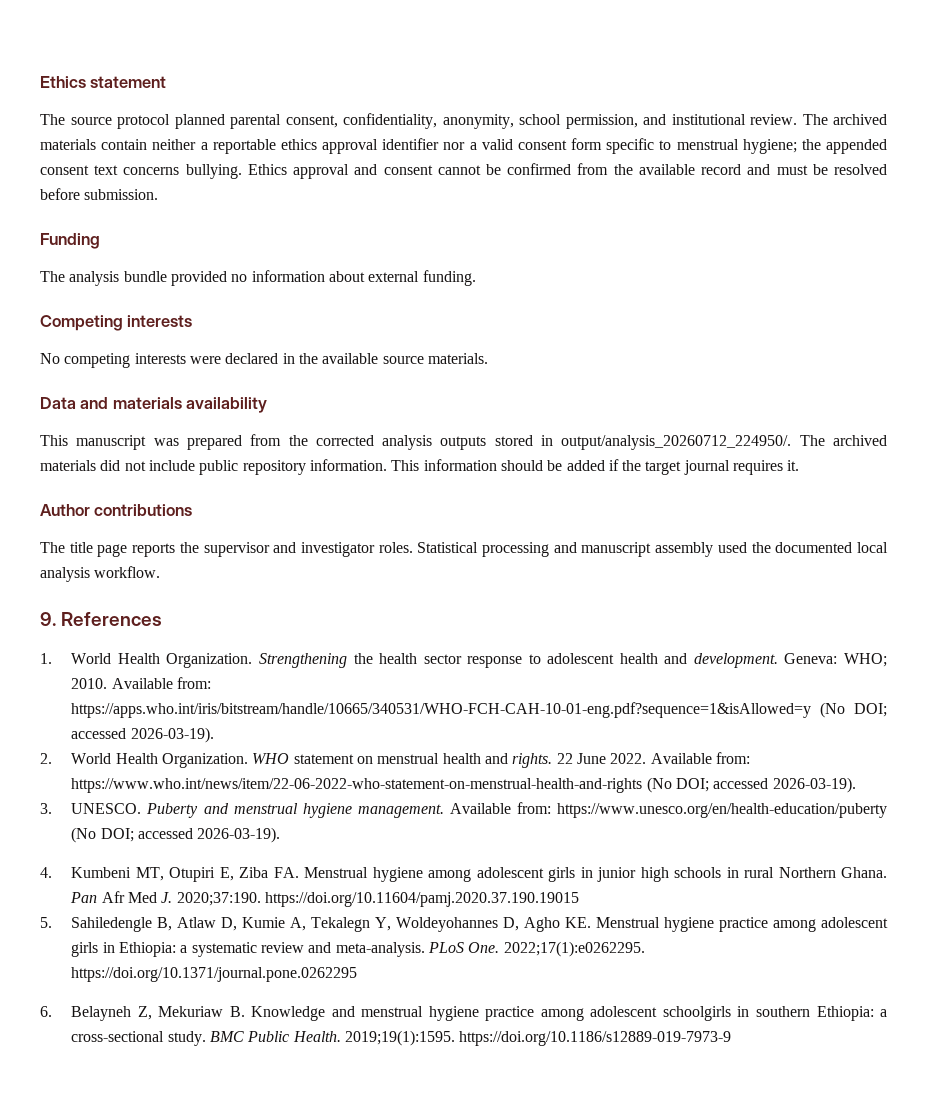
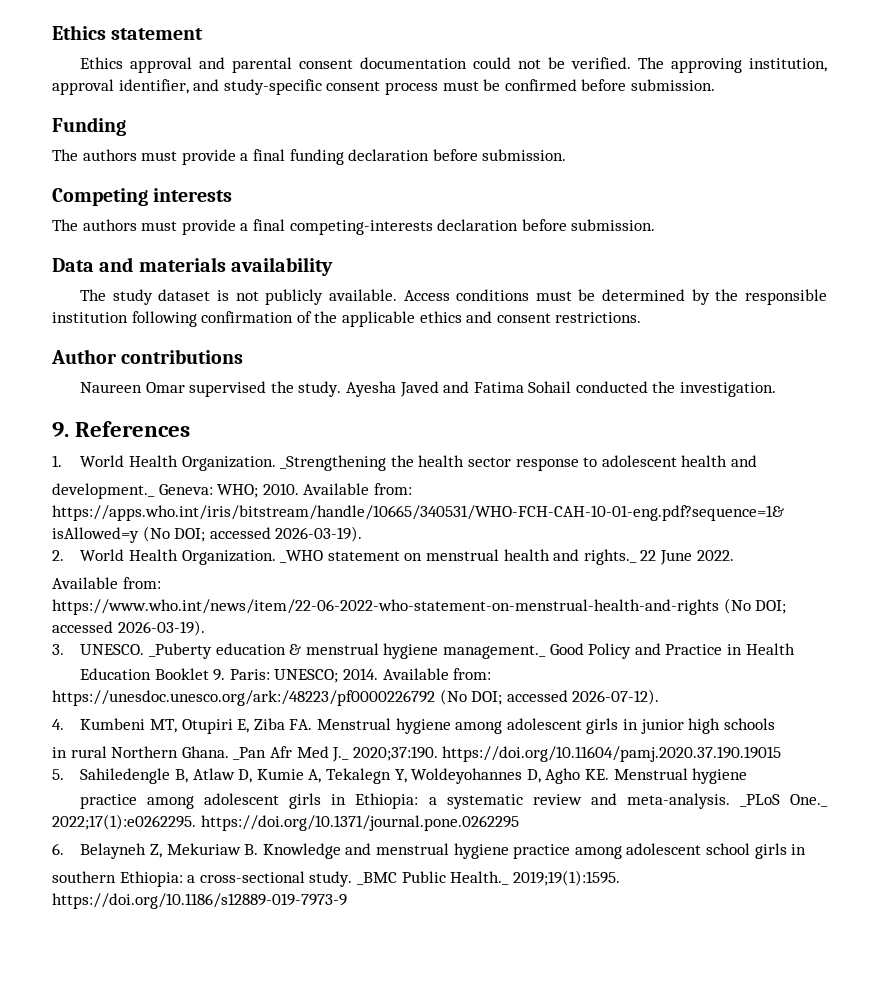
[40,113,887,129] [40,138,887,154] [40,163,887,179] [40,188,159,200] [40,233,100,249] [40,270,476,286] [40,315,193,331] [40,353,488,368] [40,397,268,413] [40,434,887,450] [40,459,800,475] [40,504,193,516] [40,542,889,557] [40,566,161,582] The source protocol planned parental consent, confidentiality, anonymity, school permission, and institutional review. The archived materials contain neither a reportable ethics approval identifier nor a valid consent form specific to menstrual hygiene; the appended consent text concerns bullying. Ethics approval and consent cannot be confirmed from the available record and must be resolved before submission. // Funding // The analysis bundle provided no information about external funding. // Competing interests // No competing interests were declared in the available source materials. // Data and materials availability // This manuscript was prepared from the corrected analysis outputs stored in output/analysis_20260712_224950/. The archived materials did not include public repository information. This information should be added if the target journal requires it. // Author contributions // The title page reports the supervisor and investigator roles. Statistical processing and manuscript assembly used the documented local analysis workflow. -> [79,57,827,73] [52,79,715,95] [52,117,126,136] [52,149,567,165] [52,188,233,206] [52,219,656,235] [52,257,333,276] [79,289,828,305] [52,311,642,327] [51,349,244,364] [79,381,777,397] Ethics approval and parental consent documentation could not be verified. The approving institution, approval identifier, and study-specific consent process must be confirmed before submission. // Funding // The authors must provide a final funding declaration before submission. // Competing interests // The authors must provide a final competing-interests declaration before submission. // Data and materials availability // The study dataset is not publicly available. Access conditions must be determined by the responsible institution following confirmation of the applicable ethics and consent restrictions. // Author contributions // Naureen Omar supervised the study. Ayesha Javed and Fatima Sohail conducted the investigation.
[259,653,348,668] Strengthening -> [280,455,387,471] _Strengthening
[693,653,778,668] development. -> [52,483,155,499] // development._
[252,753,290,764] WHO -> [280,550,324,563] _WHO
[512,753,553,768] rights. -> [583,549,637,565] rights._
(647, 758) none -> (734, 555) //
[146,802,888,818] [71,827,281,843] Puberty and menstrual hygiene management. Available from: https://www.unesco.org/en/health-education/puberty (No DOI; accessed 2026-03-19). -> [149,643,795,659] [79,668,492,683] [52,689,660,706] _Puberty education & menstrual hygiene management._ Good Policy and Practice in Health // Education Booklet 9. Paris: UNESCO; 2014. Available from: https://unesdoc.unesco.org/ark:/48223/pf0000226792 (No DOI; accessed 2026-07-12).
(722, 872) none -> (775, 724) //
[70,892,98,903] Pan -> [233,747,267,760] _Pan
[161,892,173,903] J. -> [332,747,350,762] J._
(715, 924) none -> (748, 776) //
[427,942,500,953] PLoS One. -> [739,794,829,807] _PLoS One._
[662,1006,750,1021] schoolgirls in -> [705,843,807,859] school girls in //
[210,1031,341,1042] BMC Public Health. -> [356,871,510,885] _BMC Public Health._

